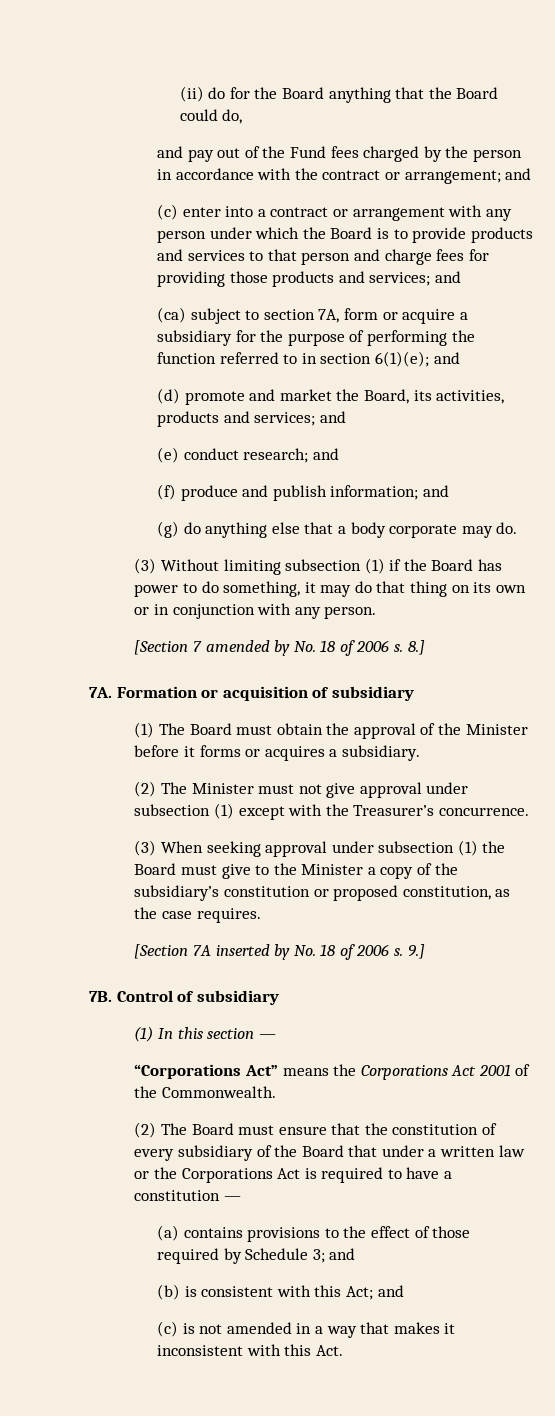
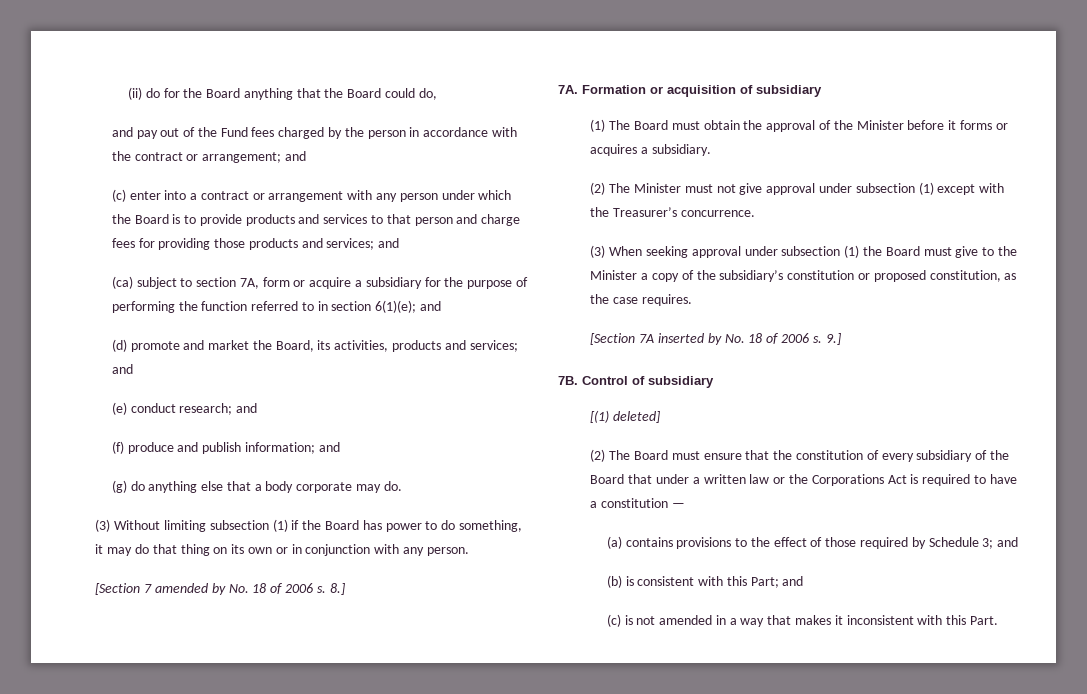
[134,1026,276,1042] [134,1064,531,1080] [134,1086,276,1098] (1) In this section — // “Corporations Act” means the Corporations Act 2001 of the Commonwealth. -> [590,410,661,423] [(1) deleted]
[345,1286,373,1300] Act; -> [750,577,779,588] Part;
[315,1345,343,1356] Act. -> [969,616,998,625] Part.

